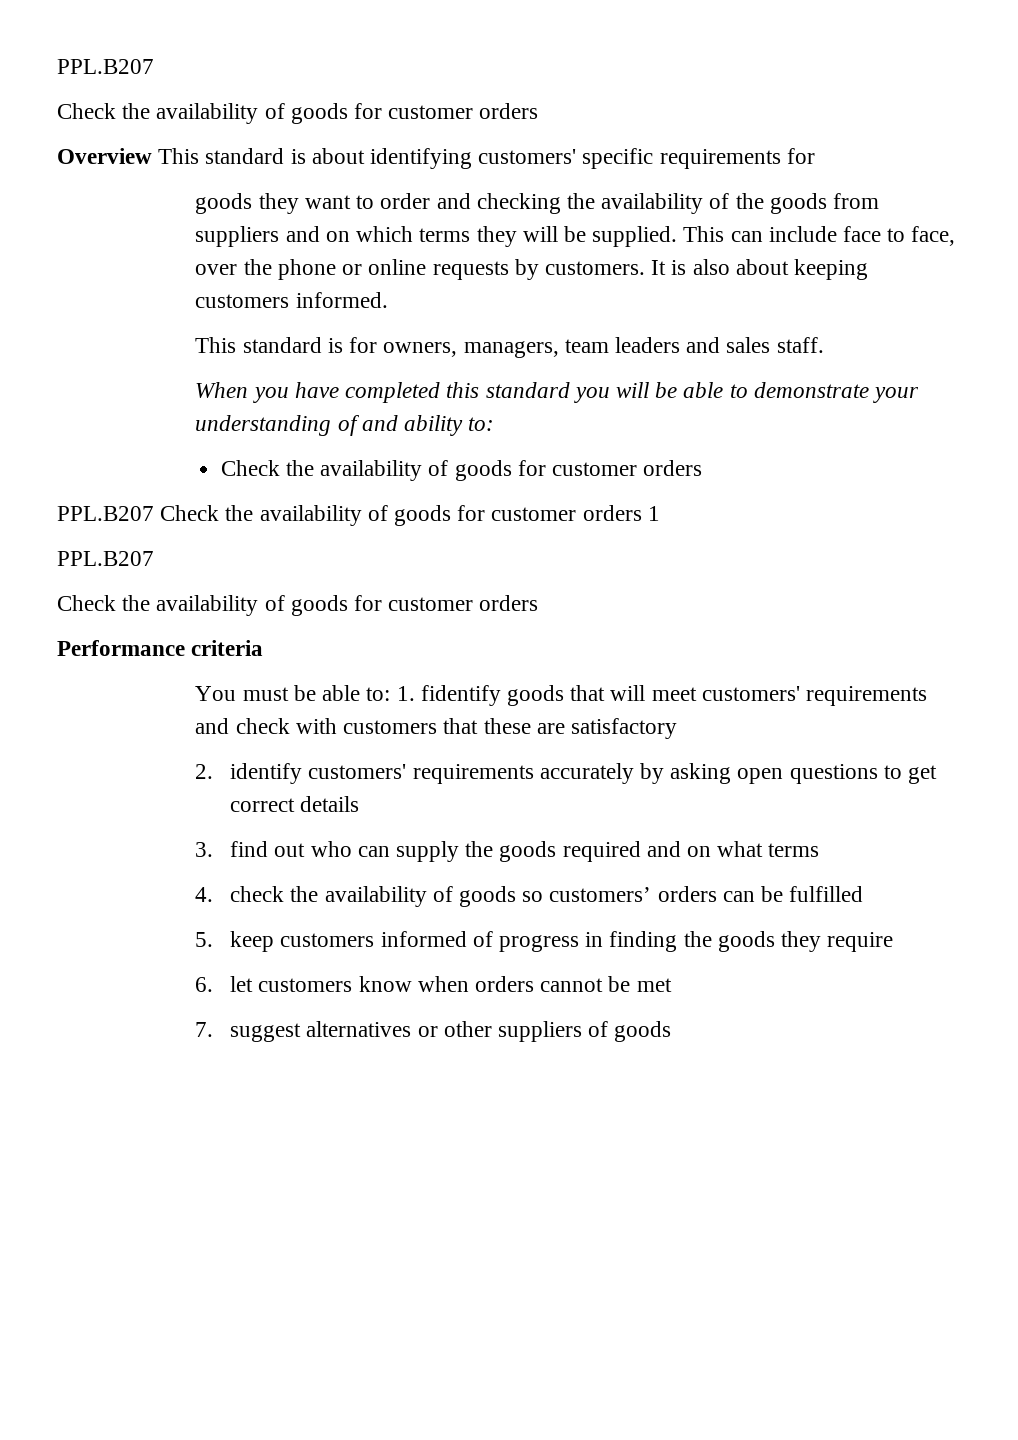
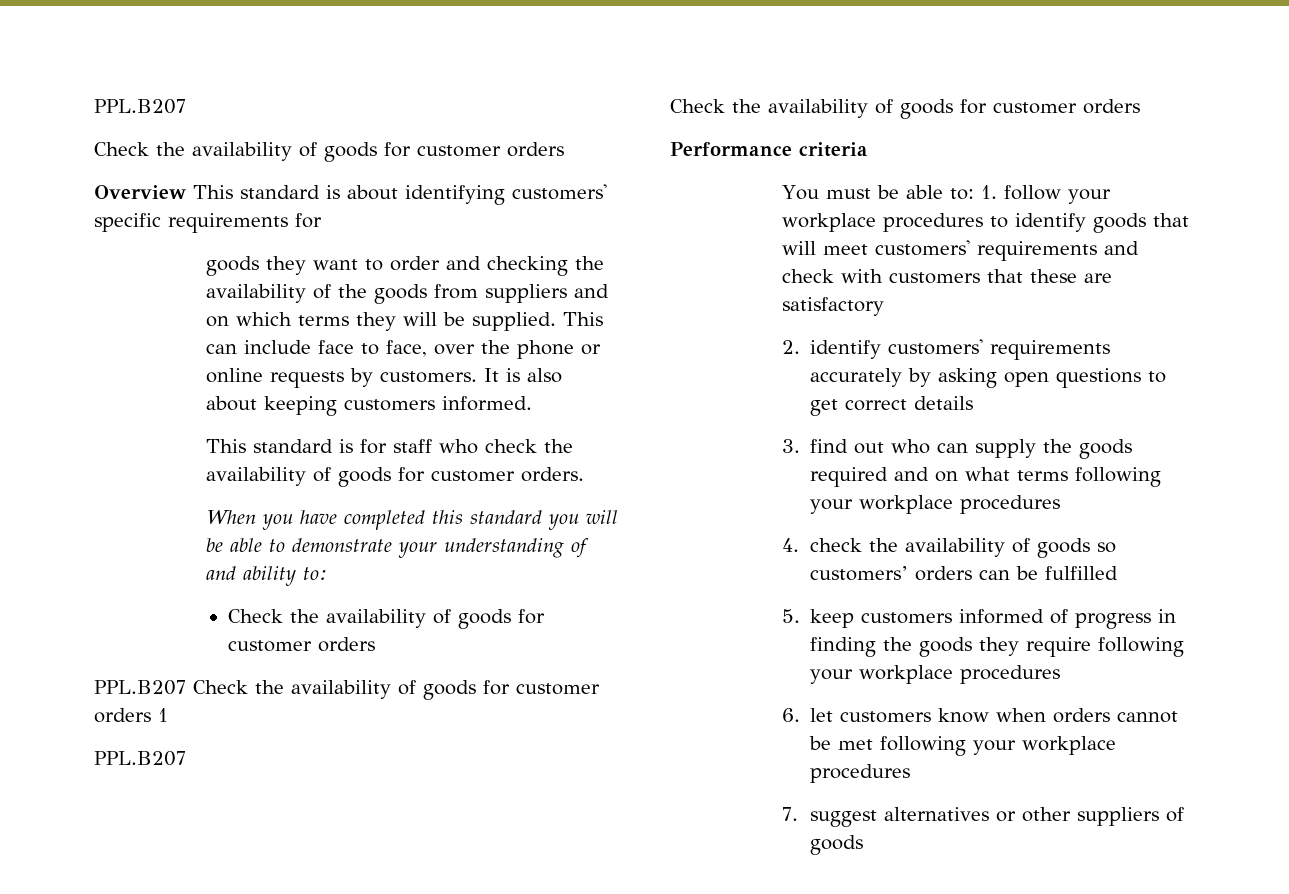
[383,337,824,358] owners, managers, team leaders and sales staff. -> [392,439,573,454] [205,467,584,487] staff who check the availability of goods for customer orders.
[420,685,501,706] fidentify -> [1003,185,1111,204] [781,213,1086,232] follow your workplace procedures to identify
(820, 850) none -> [1075,467,1162,487] [810,495,1061,514] following your workplace procedures
(894, 942) none -> [1098,637,1185,657] [810,665,1061,684] following your workplace procedures
(672, 985) none -> [880,736,1117,756] [810,764,911,783] following your workplace procedures

